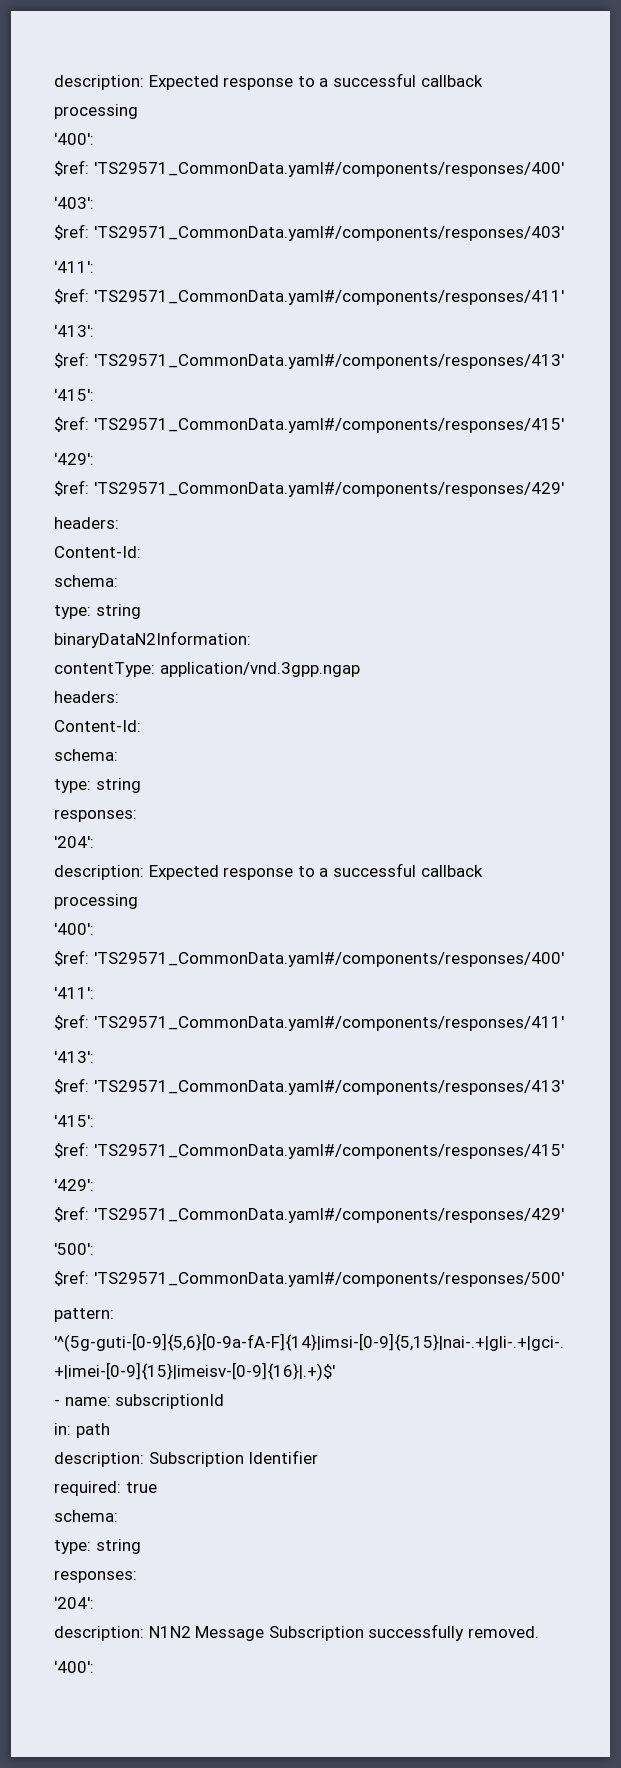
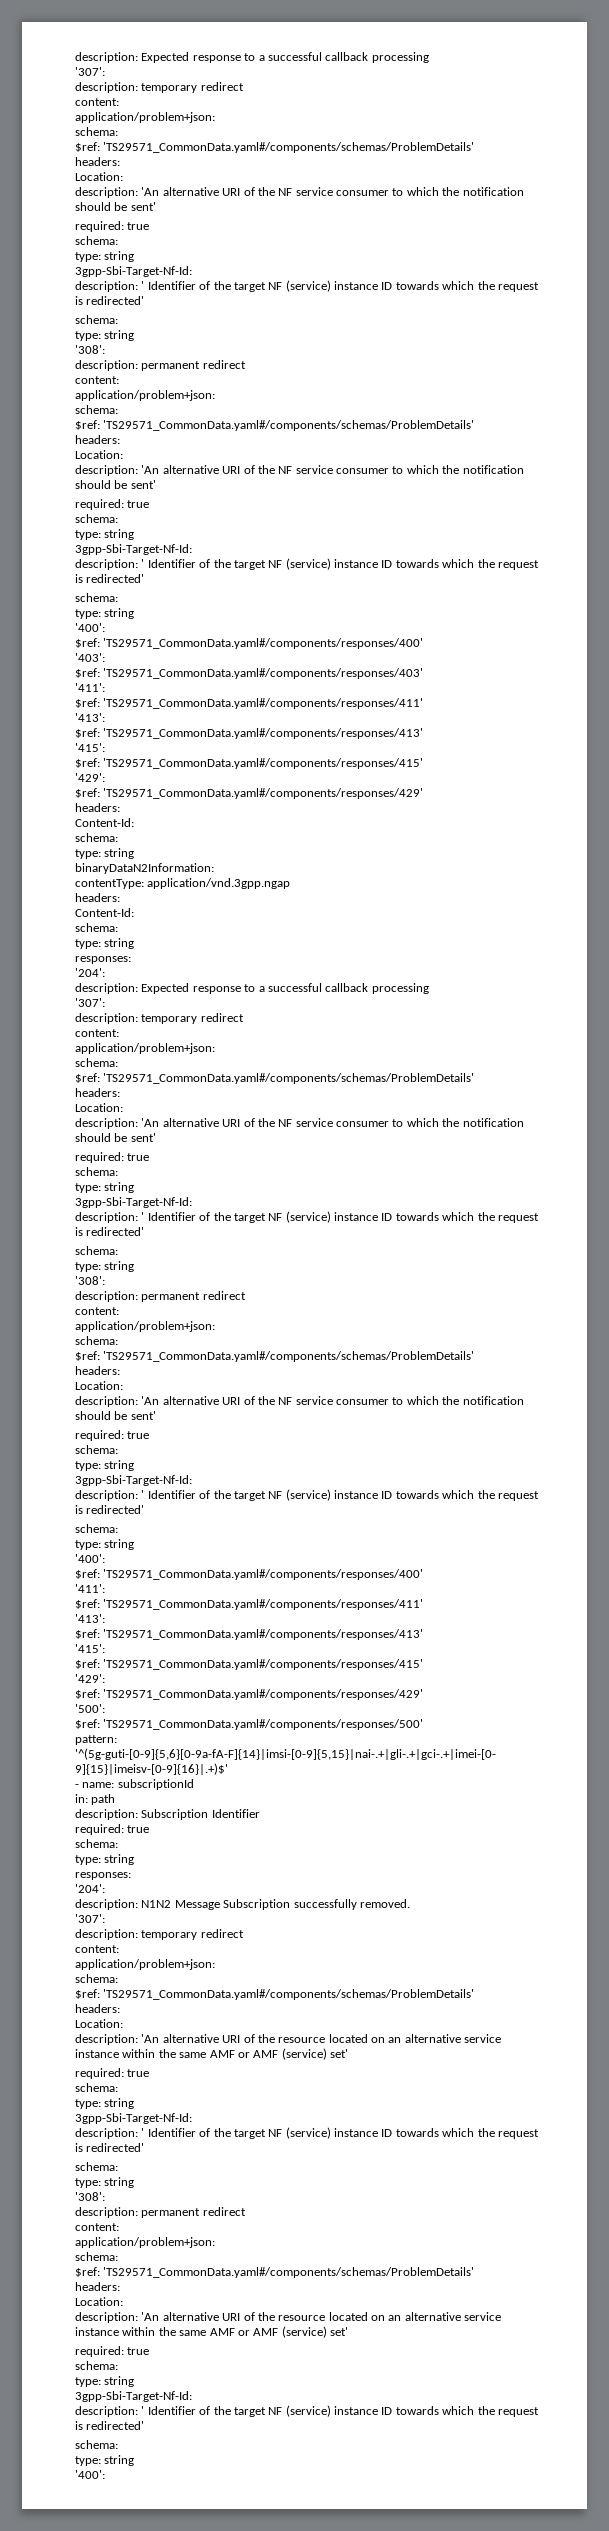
[54,73,483,90] [54,104,138,119] description: Expected response to a successful callback processing -> [75,52,429,63] [75,67,105,76] [75,82,244,93] [75,98,119,106] [75,112,215,123] [75,127,118,136] [75,142,475,153] [75,157,120,166] [75,172,123,181] [75,187,524,198] [75,202,156,211] [75,221,150,232] [75,236,118,245] [75,251,135,262] [75,266,192,277] [75,280,539,292] [75,296,145,305] [75,315,118,324] [75,330,135,341] [75,345,105,354] [75,360,246,371] [75,376,119,384] [75,390,215,401] [75,405,118,414] [75,420,475,431] [75,435,120,444] [75,450,123,459] [75,465,524,476] [75,480,156,489] [75,499,150,510] [75,514,118,523] [75,529,135,540] [75,544,192,555] [75,558,539,570] [75,574,145,583] [75,593,118,602] [75,608,135,619] description: Expected response to a successful callback processing // '307': // description: temporary redirect // content: // application/problem+json: // schema: // $ref: 'TS29571_CommonData.yaml#/components/schemas/ProblemDetails' // headers: // Location: // description: 'An alternative URI of the NF service consumer to which the notification should be sent' // required: true // schema: // type: string // 3gpp-Sbi-Target-Nf-Id: // description: ' Identifier of the target NF (service) instance ID towards which the request is redirected' // schema: // type: string // '308': // description: permanent redirect // content: // application/problem+json: // schema: // $ref: 'TS29571_CommonData.yaml#/components/schemas/ProblemDetails' // headers: // Location: // description: 'An alternative URI of the NF service consumer to which the notification should be sent' // required: true // schema: // type: string // 3gpp-Sbi-Target-Nf-Id: // description: ' Identifier of the target NF (service) instance ID towards which the request is redirected' // schema: // type: string
(138, 901) none -> [75,998,105,1007] [75,1013,244,1024] [75,1029,119,1037] [75,1043,215,1054] [75,1058,118,1067] [75,1073,475,1084] [75,1088,120,1097] [75,1103,123,1112] [75,1118,524,1129] [75,1133,156,1142] [75,1152,150,1163] [75,1167,118,1176] [75,1182,135,1193] [75,1197,192,1208] [75,1211,539,1223] [75,1227,145,1236] [75,1246,118,1255] [75,1261,135,1272] [75,1276,105,1285] [75,1291,246,1302] [75,1307,119,1315] [75,1321,215,1332] [75,1336,118,1345] [75,1351,475,1362] [75,1366,120,1375] [75,1381,123,1390] [75,1396,524,1407] [75,1411,156,1420] [75,1430,150,1441] [75,1445,118,1454] [75,1460,135,1471] [75,1475,192,1486] [75,1489,539,1501] [75,1505,145,1514] [75,1524,118,1533] [75,1539,135,1550] // '307': // description: temporary redirect // content: // application/problem+json: // schema: // $ref: 'TS29571_CommonData.yaml#/components/schemas/ProblemDetails' // headers: // Location: // description: 'An alternative URI of the NF service consumer to which the notification should be sent' // required: true // schema: // type: string // 3gpp-Sbi-Target-Nf-Id: // description: ' Identifier of the target NF (service) instance ID towards which the request is redirected' // schema: // type: string // '308': // description: permanent redirect // content: // application/problem+json: // schema: // $ref: 'TS29571_CommonData.yaml#/components/schemas/ProblemDetails' // headers: // Location: // description: 'An alternative URI of the NF service consumer to which the notification should be sent' // required: true // schema: // type: string // 3gpp-Sbi-Target-Nf-Id: // description: ' Identifier of the target NF (service) instance ID towards which the request is redirected' // schema: // type: string
(539, 1632) none -> [75,1914,105,1923] [75,1929,244,1940] [75,1945,119,1953] [75,1959,215,1970] [75,1974,118,1983] [75,1989,475,2000] [75,2004,120,2013] [75,2019,123,2028] [75,2034,502,2045] [75,2048,348,2060] [75,2068,150,2079] [75,2083,118,2092] [75,2098,135,2109] [75,2113,192,2124] [75,2127,539,2139] [75,2143,145,2152] [75,2162,118,2171] [75,2177,135,2188] [75,2192,105,2201] [75,2207,246,2218] [75,2223,119,2231] [75,2237,215,2248] [75,2252,118,2261] [75,2267,475,2278] [75,2282,120,2291] [75,2297,123,2306] [75,2312,502,2323] [75,2326,348,2338] [75,2346,150,2357] [75,2361,118,2370] [75,2376,135,2387] [75,2391,192,2402] [75,2405,539,2417] [75,2421,145,2430] [75,2440,118,2449] [75,2455,135,2466] // '307': // description: temporary redirect // content: // application/problem+json: // schema: // $ref: 'TS29571_CommonData.yaml#/components/schemas/ProblemDetails' // headers: // Location: // description: 'An alternative URI of the resource located on an alternative service instance within the same AMF or AMF (service) set' // required: true // schema: // type: string // 3gpp-Sbi-Target-Nf-Id: // description: ' Identifier of the target NF (service) instance ID towards which the request is redirected' // schema: // type: string // '308': // description: permanent redirect // content: // application/problem+json: // schema: // $ref: 'TS29571_CommonData.yaml#/components/schemas/ProblemDetails' // headers: // Location: // description: 'An alternative URI of the resource located on an alternative service instance within the same AMF or AMF (service) set' // required: true // schema: // type: string // 3gpp-Sbi-Target-Nf-Id: // description: ' Identifier of the target NF (service) instance ID towards which the request is redirected' // schema: // type: string

